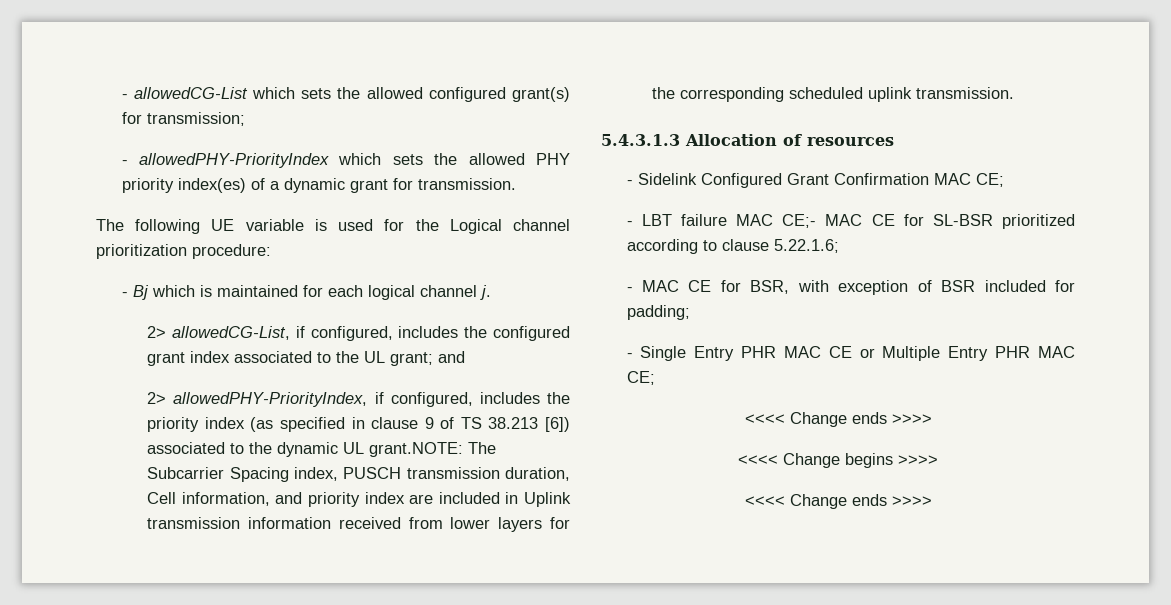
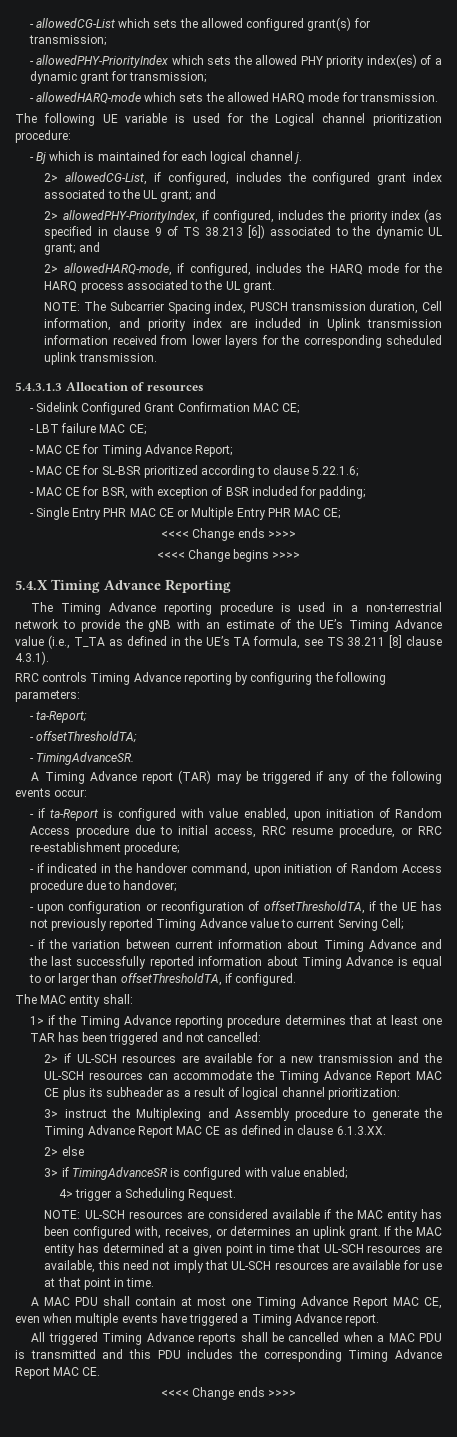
(413, 184) none -> [129,72,207,83] [29,92,358,104] transmission; // - allowedHARQ-mode which sets the allowed HARQ mode for
[369,442,464,457] grant.NOTE: -> [44,242,100,255] [44,263,442,276] [44,280,275,293] [44,302,81,311] grant; and // 2> allowedHARQ-mode, if configured, includes the HARQ mode for the HARQ process associated to the UL grant. // NOTE:
[782,214,817,228] CE;- -> [128,424,146,435] [29,444,233,457] [29,471,34,475] CE; // - MAC CE for Timing Advance Report; // -
(938, 460) none -> [15,579,231,593] [31,602,443,615] [15,619,442,632] [15,635,442,649] [15,651,49,665] [15,672,386,685] [15,690,80,702] [29,711,87,723] [29,731,137,743] [29,752,134,765] [31,770,443,784] [15,788,88,797] [29,808,442,821] [29,825,442,838] [29,842,179,855] [29,863,443,876] [29,880,177,893] [29,901,443,914] [29,918,403,931] [29,939,442,952] [28,956,442,969] [28,973,297,986] [15,994,133,1007] [29,1015,442,1028] [29,1032,262,1045] [44,1053,442,1063] [44,1070,442,1083] [44,1087,400,1100] [44,1108,442,1121] [44,1125,386,1138] [44,1146,84,1156] [44,1167,348,1180] [59,1188,237,1201] [44,1209,442,1222] [44,1226,443,1239] [44,1243,442,1256] [44,1260,442,1273] [44,1277,155,1290] [31,1296,443,1309] [15,1313,380,1326] [31,1332,442,1345] [15,1349,442,1362] [15,1367,101,1379] // 5.4.X Timing Advance Reporting // The Timing Advance reporting procedure is used in a non-terrestrial network to provide the gNB with an estimate of the UE’s Timing Advance value (i.e., T_TA as defined in the UE’s TA formula, see TS 38.211 [8] clause 4.3.1). // RRC controls Timing Advance reporting by configuring the following parameters: // - ta-Report; // - offsetThresholdTA; // - TimingAdvanceSR. // A Timing Advance report (TAR) may be triggered if any of the following events occur: // - if ta-Report is configured with value enabled, upon initiation of Random Access procedure due to initial access, RRC resume procedure, or RRC re-establishment procedure; // - if indicated in the handover command, upon initiation of Random Access procedure due to handover; // - upon configuration or reconfiguration of offsetThresholdTA, if the UE has not previously reported Timing Advance value to current Serving Cell; // - if the variation between current information about Timing Advance and the last successfully reported information about Timing Advance is equal to or larger than offsetThresholdTA, if configured. // The MAC entity shall: // 1> if the Timing Advance reporting procedure determines that at least one TAR has been triggered and not cancelled: // 2> if UL-SCH resources are available for a new transmission and the UL-SCH resources can accommodate the Timing Advance Report MAC CE plus its subheader as a result of logical channel prioritization: // 3> instruct the Multiplexing and Assembly procedure to generate the Timing Advance Report MAC CE as defined in clause 6.1.3.XX. // 2> else // 3> if TimingAdvanceSR is configured with value enabled; // 4> trigger a Scheduling Request. // NOTE: UL-SCH resources are considered available if the MAC entity has been configured with, receives, or determines an uplink grant. If the MAC entity has determined at a given point in time that UL-SCH resources are available, this need not imply that UL-SCH resources are available for use at that point in time. // A MAC PDU shall contain at most one Timing Advance Report MAC CE, even when multiple events have triggered a Timing Advance report. // All triggered Timing Advance reports shall be cancelled when a MAC PDU is transmitted and this PDU includes the corresponding Timing Advance Report MAC CE.

